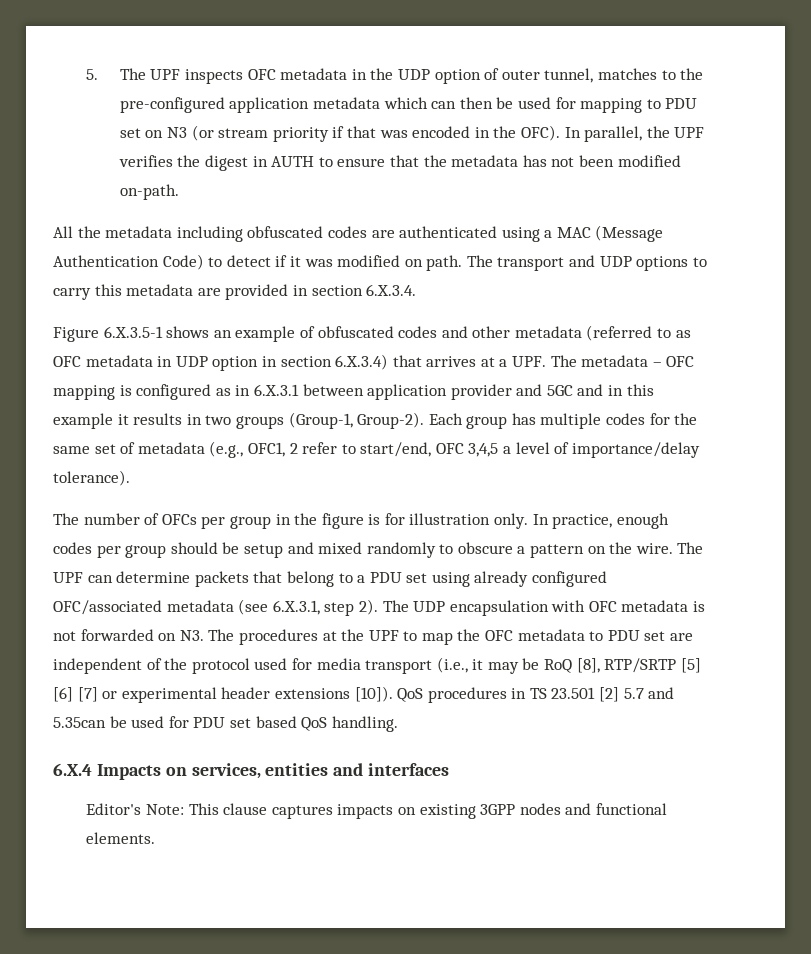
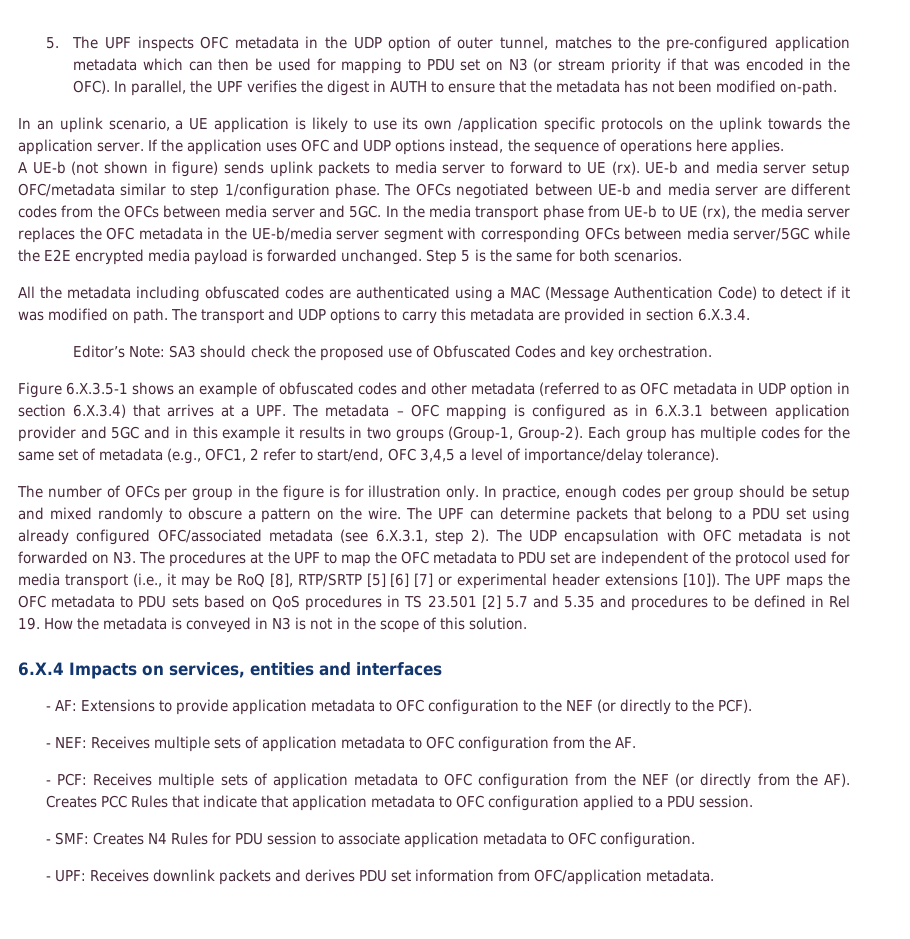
(179, 192) none -> [18,117,851,133] [18,139,784,155] [18,161,850,177] [18,183,850,199] [18,205,851,221] [18,227,851,243] [18,249,682,265] // In an uplink scenario, a UE application is likely to use its own /application specific protocols on the uplink towards the application server. If the application uses OFC and UDP options instead, the sequence of operations here applies. // A UE-b (not shown in figure) sends uplink packets to media server to forward to UE (rx). UE-b and media server setup OFC/metadata similar to step 1/configuration phase. The OFCs negotiated between UE-b and media server are different codes from the OFCs between media server and 5GC. In the media transport phase from UE-b to UE (rx), the media server replaces the OFC metadata in the UE-b/media server segment with corresponding OFCs between media server/5GC while the E2E encrypted media payload is forwarded unchanged. Step 5 is the same for both scenarios.
(417, 290) none -> [73,345,712,361] // Editor’s Note: SA3 should check the proposed use of Obfuscated Codes and key orchestration.
(393, 694) none -> [724,573,851,589] [18,595,267,608] The UPF maps the OFC metadata to PDU sets based on
[53,716,398,732] 5.35can be used for PDU set based QoS handling. -> [564,595,850,611] [18,617,527,633] 5.35 and procedures to be defined in Rel 19. How the metadata is conveyed in N3 is not in the scope of this solution.
[86,803,667,819] [86,832,156,844] Editor's Note: This clause captures impacts on existing 3GPP nodes and functional elements. -> [45,699,753,715] [45,736,637,752] [45,773,850,789] [45,795,754,811] [45,832,696,848] [45,869,715,885] - AF: Extensions to provide application metadata to OFC configuration to the NEF (or directly to the PCF). // - NEF: Receives multiple sets of application metadata to OFC configuration from the AF. // - PCF: Receives multiple sets of application metadata to OFC configuration from the NEF (or directly from the AF). Creates PCC Rules that indicate that application metadata to OFC configuration applied to a PDU session. // - SMF: Creates N4 Rules for PDU session to associate application metadata to OFC configuration. // - UPF: Receives downlink packets and derives PDU set information from OFC/application metadata.

